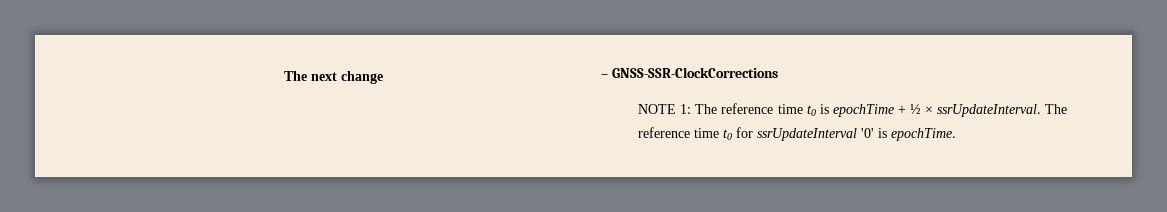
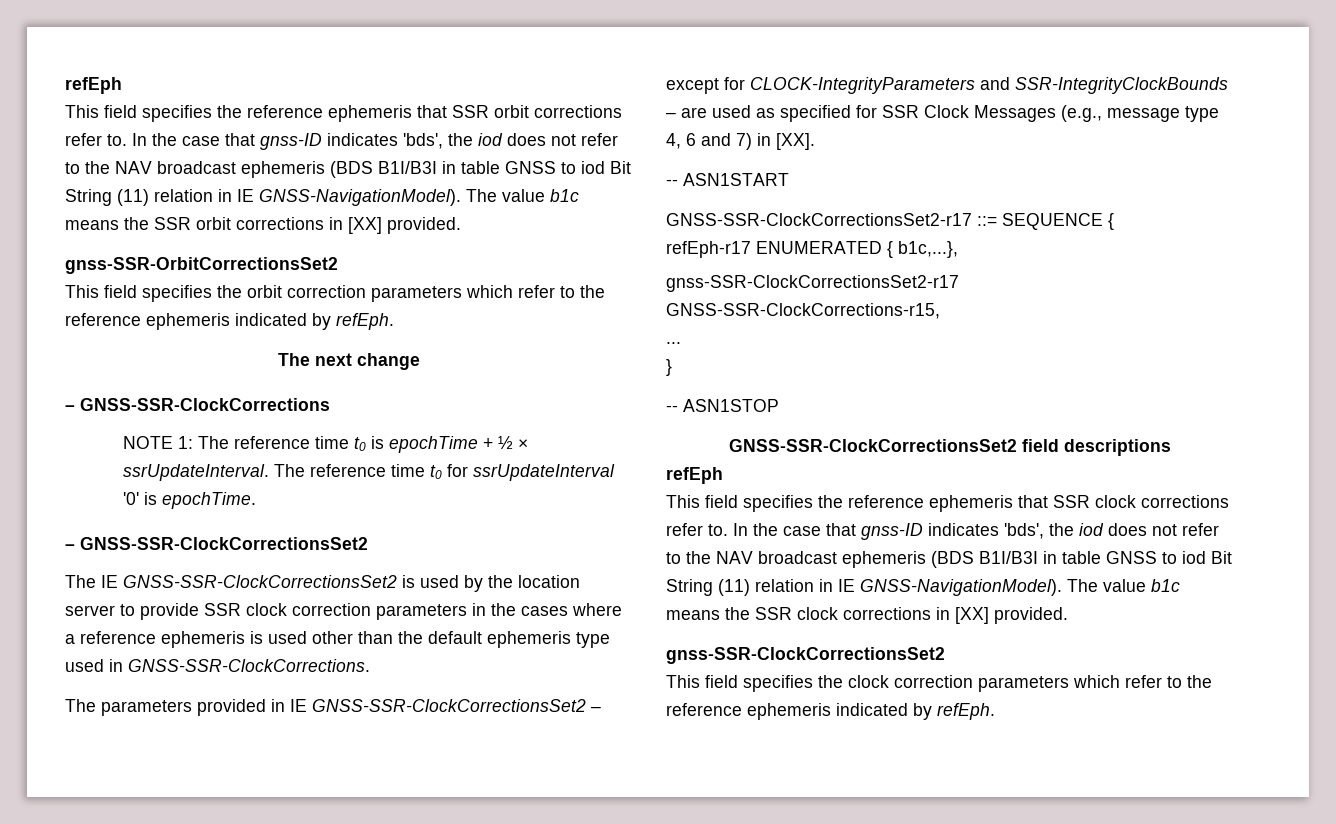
(283, 76) none -> [65,77,122,94] [65,105,622,122] [65,133,618,150] [65,161,631,178] [65,189,579,206] [65,217,461,234] [65,257,338,274] [65,285,605,302] [65,313,394,330] refEph // This field specifies the reference ephemeris that SSR orbit corrections refer to. In the case that gnss-ID indicates 'bds', the iod does not refer to the NAV broadcast ephemeris (BDS B1I/B3I in table GNSS to iod Bit String (11) relation in IE GNSS-NavigationModel). The value b1c means the SSR orbit corrections in [XX] provided. // gnss-SSR-OrbitCorrectionsSet2 // This field specifies the orbit correction parameters which refer to the reference ephemeris indicated by refEph. //
(957, 134) none -> [65,537,368,550] [65,575,580,592] [65,603,622,620] [65,631,610,648] [65,659,370,672] [65,699,601,716] [666,77,1228,94] [665,105,1219,122] [666,133,815,150] [666,173,789,186] [666,213,1114,230] [666,241,958,258] [666,275,959,292] [666,303,940,319] [666,342,681,344] [666,359,672,376] [666,399,779,412] [728,439,1171,456] [666,467,723,484] [666,495,1229,512] [666,523,1219,540] [666,551,1232,568] [666,579,1180,596] [666,607,1068,624] [666,647,945,664] [666,675,1212,692] [666,703,995,720] // – GNSS-SSR-ClockCorrectionsSet2 // The IE GNSS-SSR-ClockCorrectionsSet2 is used by the location server to provide SSR clock correction parameters in the cases where a reference ephemeris is used other than the default ephemeris type used in GNSS-SSR-ClockCorrections. // The parameters provided in IE GNSS-SSR-ClockCorrectionsSet2 – except for CLOCK-IntegrityParameters and SSR-IntegrityClockBounds – are used as specified for SSR Clock Messages (e.g., message type 4, 6 and 7) in [XX]. // -- ASN1START // GNSS-SSR-ClockCorrectionsSet2-r17 ::= SEQUENCE { // refEph-r17 ENUMERATED { b1c,...}, // gnss-SSR-ClockCorrectionsSet2-r17 GNSS-SSR-ClockCorrections-r15, // ... // } // -- ASN1STOP // GNSS-SSR-ClockCorrectionsSet2 field descriptions // refEph // This field specifies the reference ephemeris that SSR clock corrections refer to. In the case that gnss-ID indicates 'bds', the iod does not refer to the NAV broadcast ephemeris (BDS B1I/B3I in table GNSS to iod Bit String (11) relation in IE GNSS-NavigationModel). The value b1c means the SSR clock corrections in [XX] provided. // gnss-SSR-ClockCorrectionsSet2 // This field specifies the clock correction parameters which refer to the reference ephemeris indicated by refEph.

